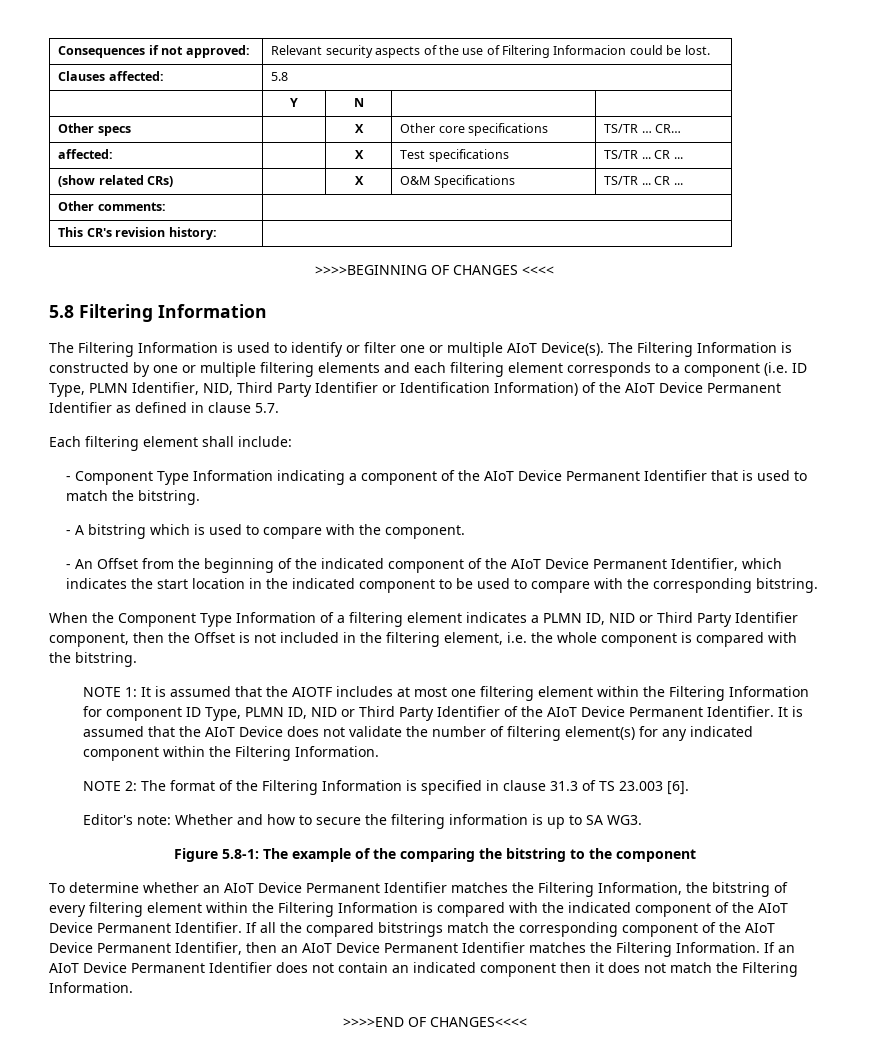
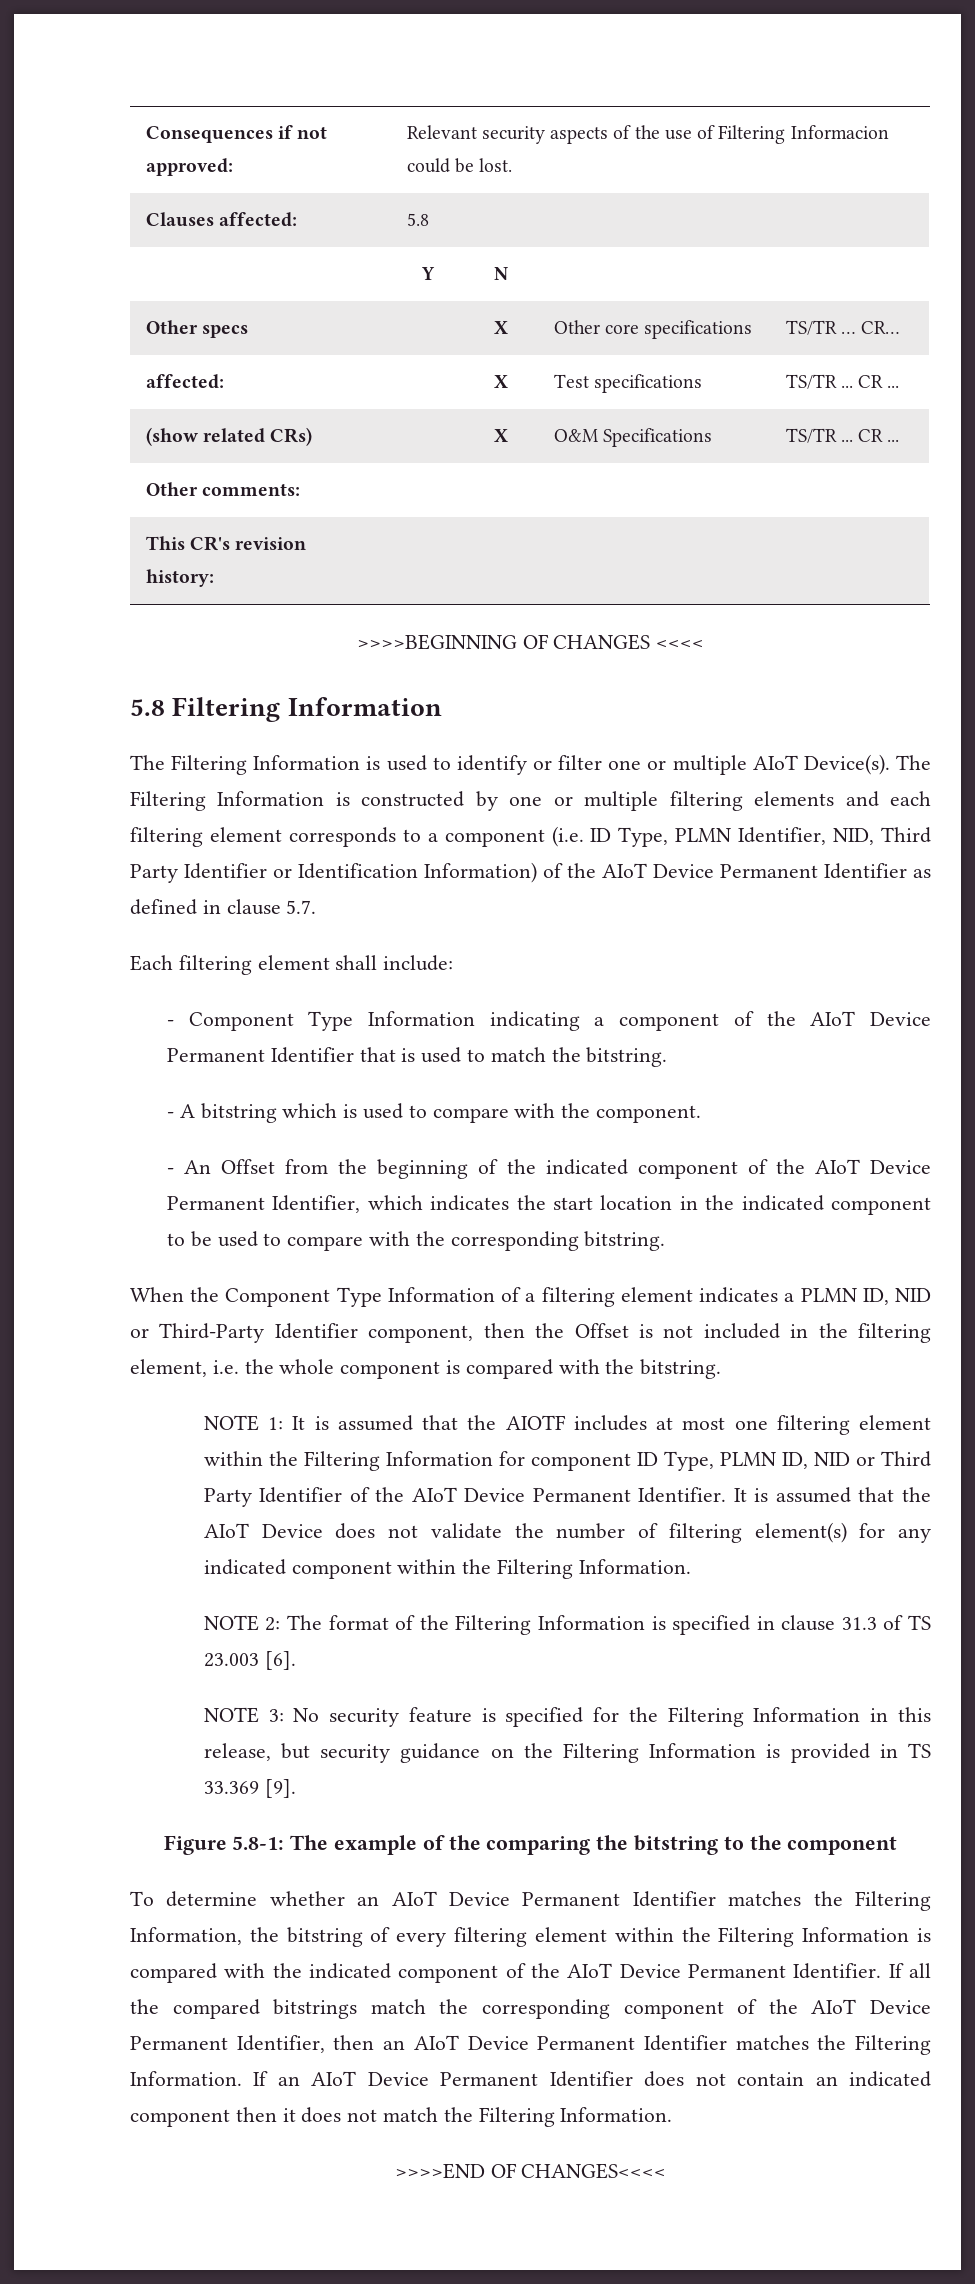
[657,612,732,627] Third Party -> [159,1323,265,1343] Third-Party
[83,814,643,829] Editor's note: Whether and how to secure the filtering information is up to SA WG3. -> [203,1707,932,1727] [203,1743,931,1763] [203,1779,296,1798] NOTE 3: No security feature is specified for the Filtering Information in this release, but security guidance on the Filtering Information is provided in TS 33.369 [9].

